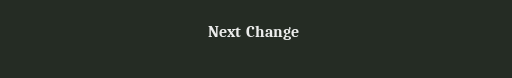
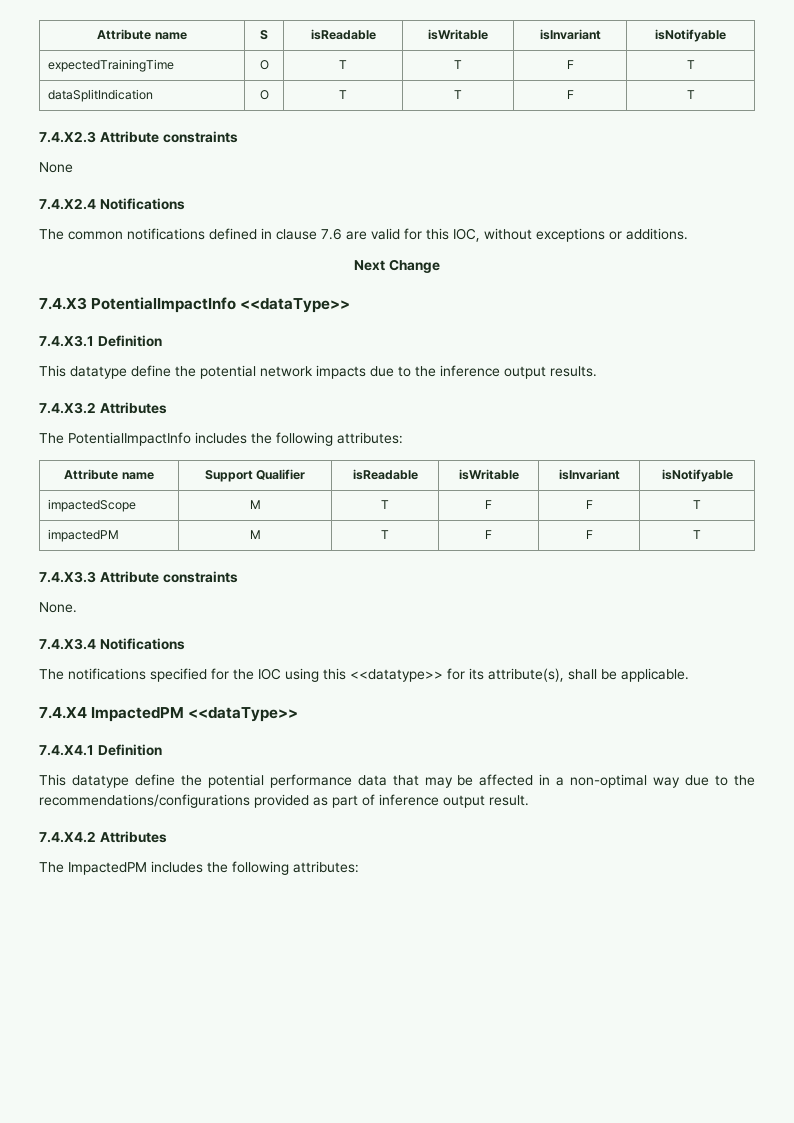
[208,25,299,40] Next Change -> [97,29,187,40] [260,30,268,40] [310,29,376,40] [428,29,488,40] [539,29,601,40] [655,29,726,42] [47,59,174,72] [259,60,269,70] [339,60,347,69] [454,60,462,69] [566,60,574,69] [686,60,695,69] [47,89,153,102] [259,90,269,100] [339,90,347,99] [454,90,462,99] [566,90,574,99] [686,90,695,99] [39,131,238,143] [39,162,73,173] [39,198,185,210] [39,228,688,242] [354,259,440,273] [39,297,351,313] [39,335,162,347] [39,365,597,379] [39,402,167,414] [39,432,403,446] [64,469,154,480] [204,469,306,482] [352,469,418,480] [458,469,519,480] [558,469,620,480] [661,469,733,482] [47,499,136,512] [249,500,261,509] [381,500,389,509] [485,500,492,509] [585,500,593,509] [693,500,701,509] [47,529,119,542] [249,530,261,539] [381,530,389,539] [485,530,492,539] [585,530,593,539] [693,530,701,539] [39,571,238,583] [39,602,77,613] [39,638,185,650] [39,668,689,682] [39,707,299,722] [39,744,162,756] [39,774,756,788] [39,794,529,808] [39,831,167,843] [39,861,359,875] Attribute name | S | isReadable | isWritable | isInvariant | isNotifyable // expectedTrainingTime | O | T | T | F | T // dataSplitIndication | O | T | T | F | T // 7.4.X2.3 Attribute constraints // None // 7.4.X2.4 Notifications // The common notifications defined in clause 7.6 are valid for this IOC, without exceptions or additions. // Next Change // 7.4.X3 PotentialImpactInfo <<dataType>> // 7.4.X3.1 Definition // This datatype define the potential network impacts due to the inference output results. // 7.4.X3.2 Attributes // The PotentialImpactInfo includes the following attributes: // Attribute name | Support Qualifier | isReadable | isWritable | isInvariant | isNotifyable // impactedScope | M | T | F | F | T // impactedPM | M | T | F | F | T // 7.4.X3.3 Attribute constraints // None. // 7.4.X3.4 Notifications // The notifications specified for the IOC using this <<datatype>> for its attribute(s), shall be applicable. // 7.4.X4 ImpactedPM <<dataType>> // 7.4.X4.1 Definition // This datatype define the potential performance data that may be affected in a non-optimal way due to the recommendations/configurations provided as part of inference output result. // 7.4.X4.2 Attributes // The ImpactedPM includes the following attributes:

